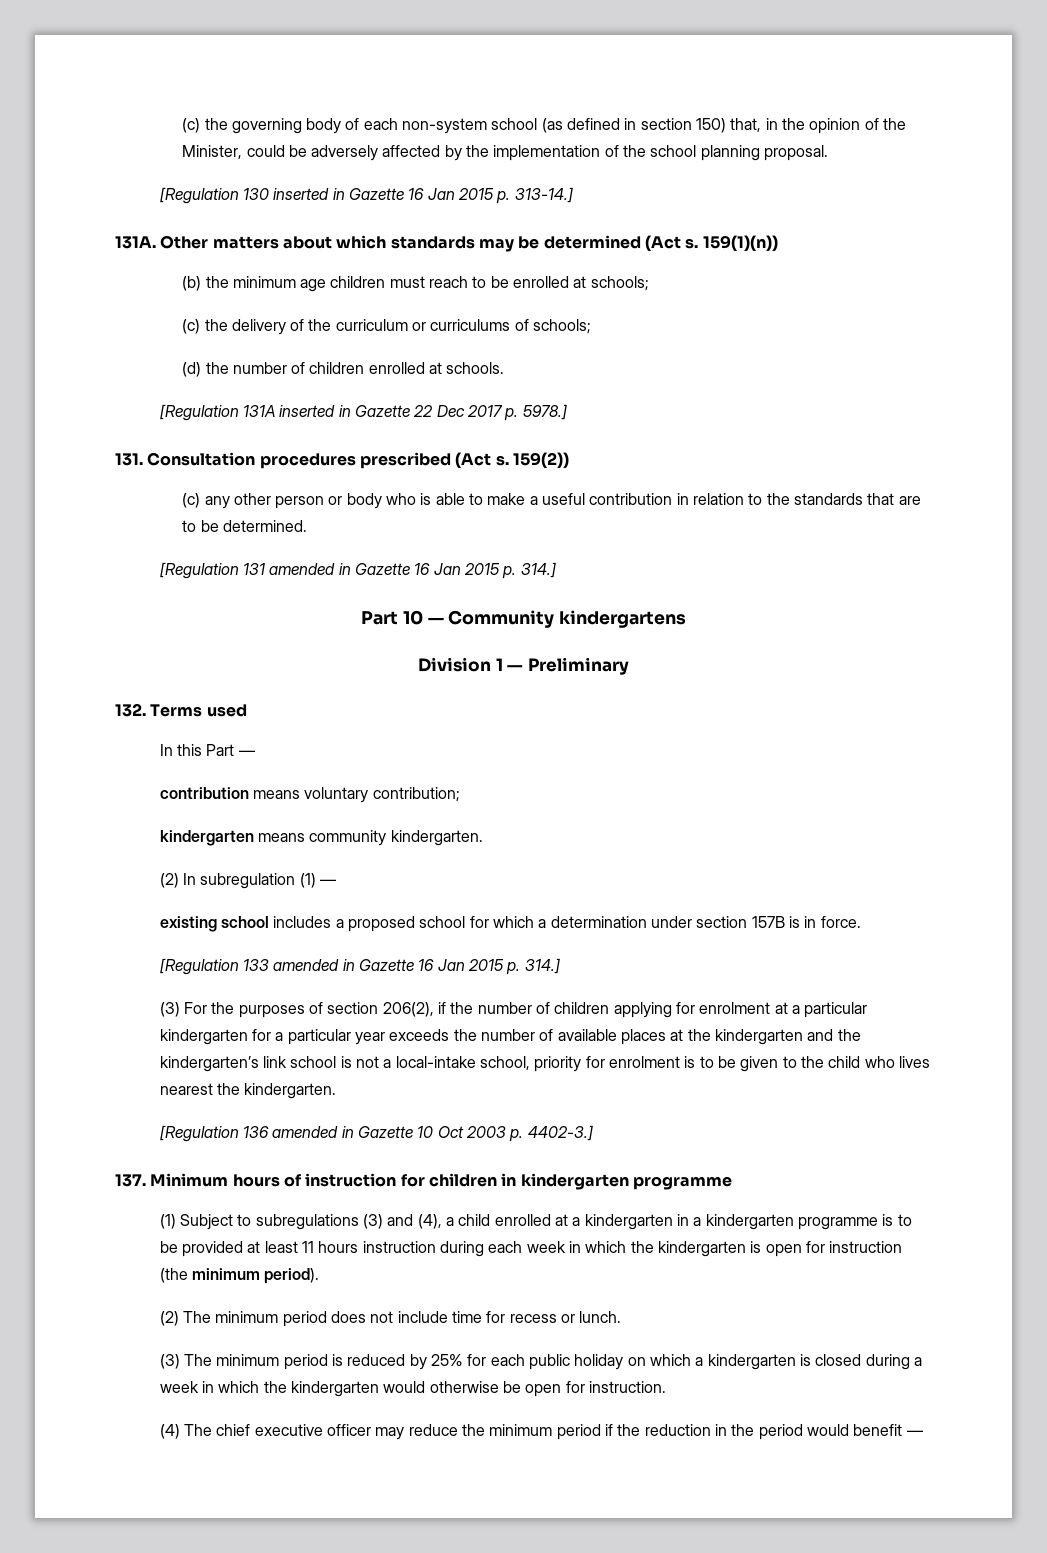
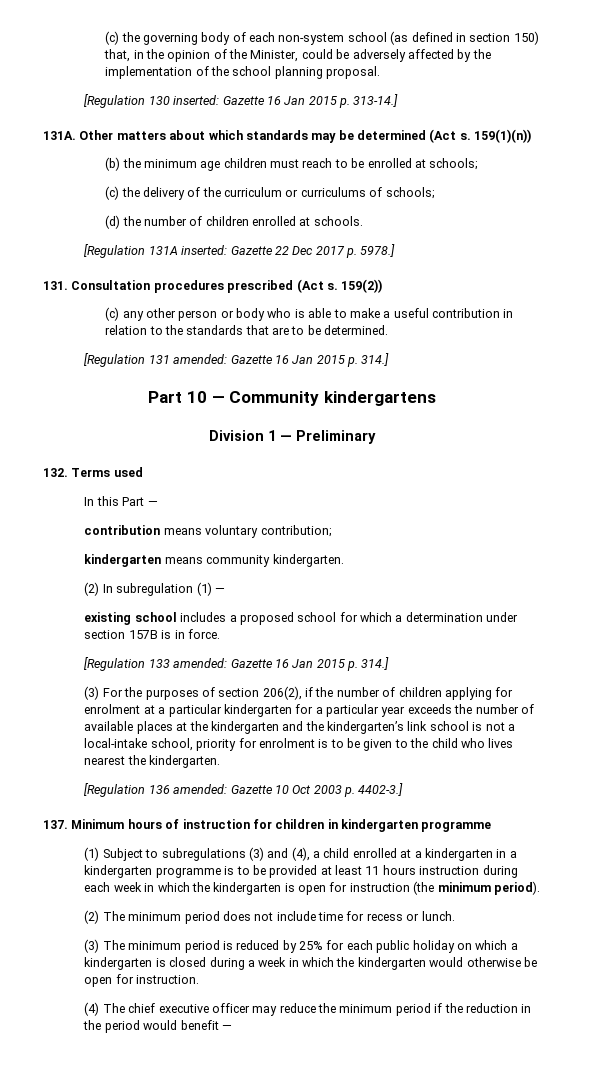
[273,188,345,200] inserted in -> [173,95,220,105] inserted:
[279,405,351,417] inserted in -> [181,245,228,255] inserted:
[269,563,351,575] amended in -> [173,354,228,364] amended:
[273,959,355,971] amended in -> [173,658,228,668] amended:
[272,1126,354,1138] amended in -> [173,784,228,794] amended:

